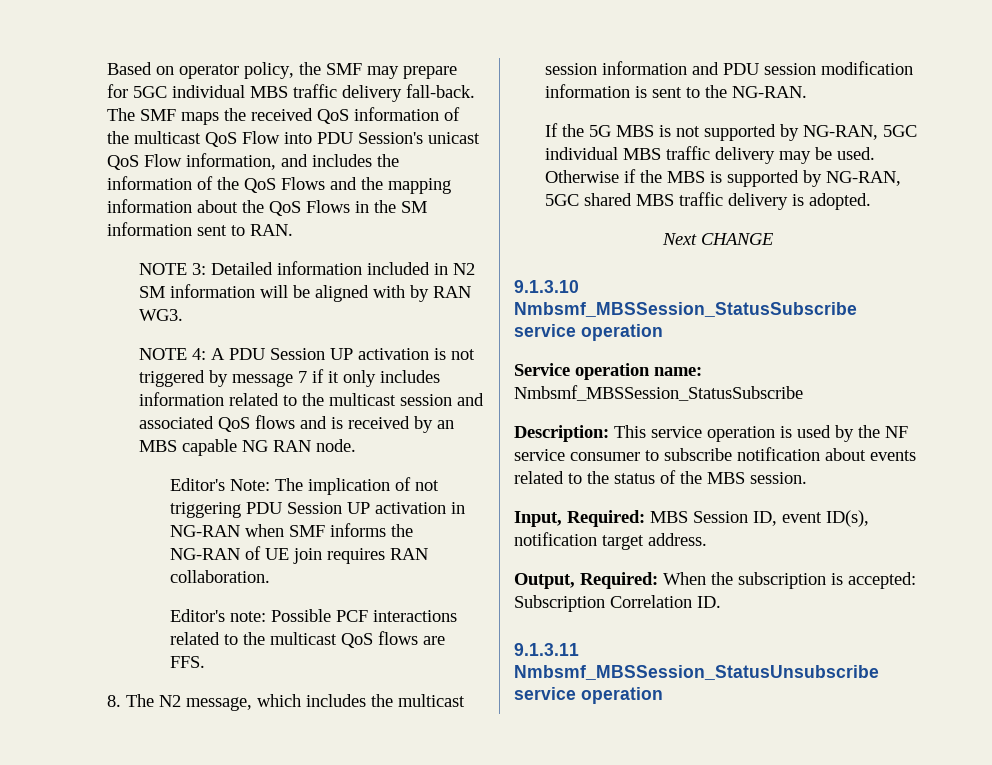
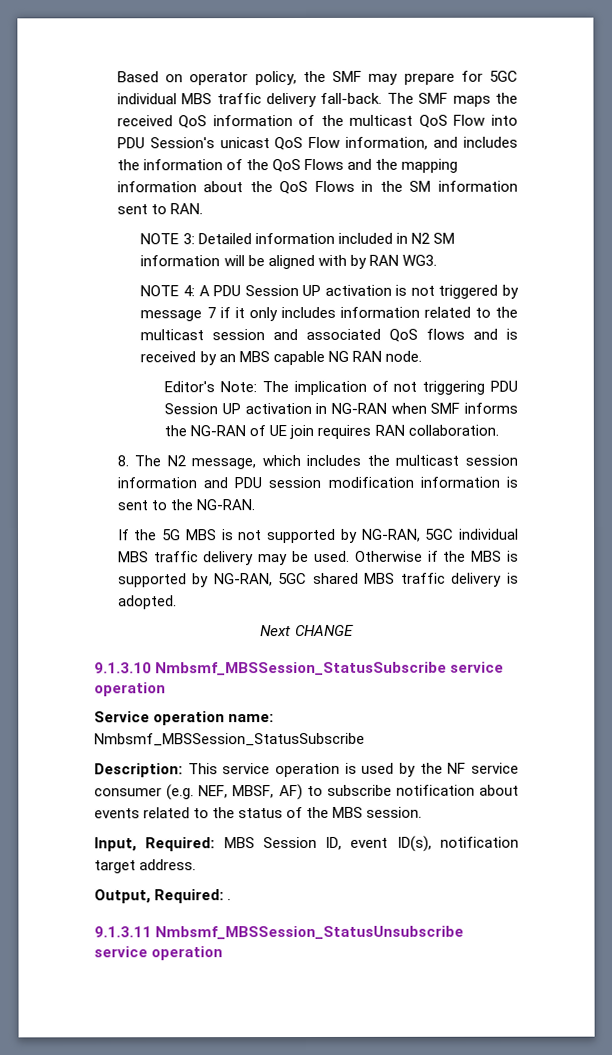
[170,609,458,622] [170,631,446,648] [170,656,206,668] // Editor's note: Possible PCF interactions related to the multicast QoS flows are FFS. -> (499, 430) none
(640, 456) none -> [166,784,303,801] (e.g. NEF, MBSF, AF)
[663,572,916,589] [514,595,721,612] When the subscription is accepted: Subscription Correlation ID. -> [227,898,232,901] .

